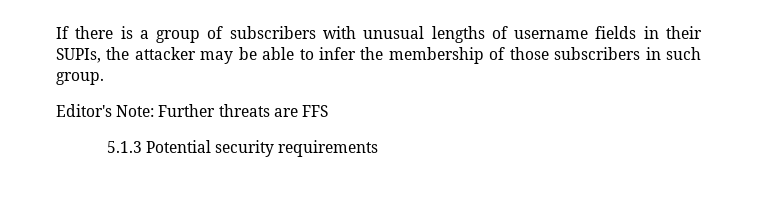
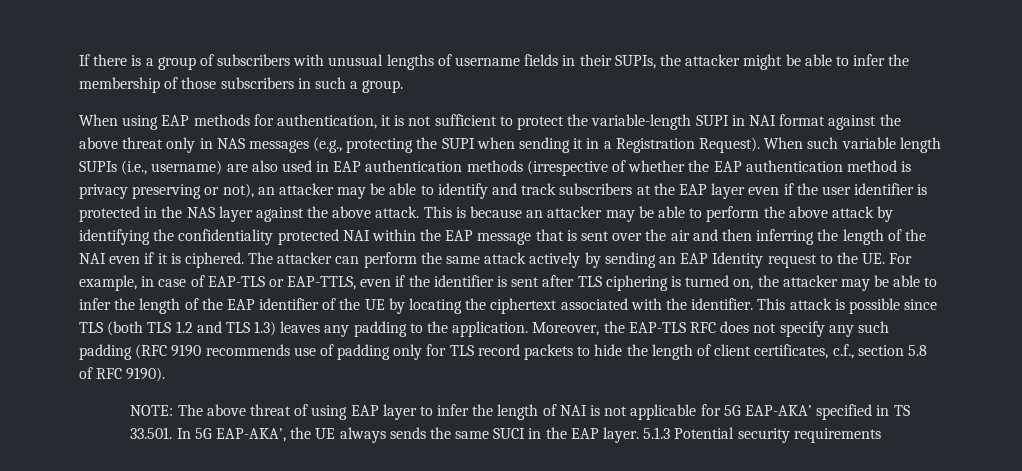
[200,51,234,64] may -> [743,54,783,70] might
(702, 53) none -> [350,81,359,89] a
[56,104,328,117] Editor's Note: Further threats are FFS // -> [79,114,901,130] [79,137,941,153] [79,160,912,176] [79,183,928,199] [79,206,894,222] [79,229,926,245] [79,252,913,268] [79,275,938,291] [79,298,938,314] [79,321,889,337] [79,344,927,360] [79,367,166,382] [130,404,910,420] [130,427,640,443] When using EAP methods for authentication, it is not sufficient to protect the variable-length SUPI in NAI format against the above threat only in NAS messages (e.g., protecting the SUPI when sending it in a Registration Request). When such variable length SUPIs (i.e., username) are also used in EAP authentication methods (irrespective of whether the EAP authentication method is privacy preserving or not), an attacker may be able to identify and track subscribers at the EAP layer even if the user identifier is protected in the NAS layer against the above attack. This is because an attacker may be able to perform the above attack by identifying the confidentiality protected NAI within the EAP message that is sent over the air and then inferring the length of the NAI even if it is ciphered. The attacker can perform the same attack actively by sending an EAP Identity request to the UE. For example, in case of EAP-TLS or EAP-TTLS, even if the identifier is sent after TLS ciphering is turned on, the attacker may be able to infer the length of the EAP identifier of the UE by locating the ciphertext associated with the identifier. This attack is possible since TLS (both TLS 1.2 and TLS 1.3) leaves any padding to the application. Moreover, the EAP-TLS RFC does not specify any such padding (RFC 9190 recommends use of padding only for TLS record packets to hide the length of client certificates, c.f., section 5.8 of RFC 9190). // NOTE: The above threat of using EAP layer to infer the length of NAI is not applicable for 5G EAP-AKA’ specified in TS 33.501. In 5G EAP-AKA’, the UE always sends the same SUCI in the EAP layer.

